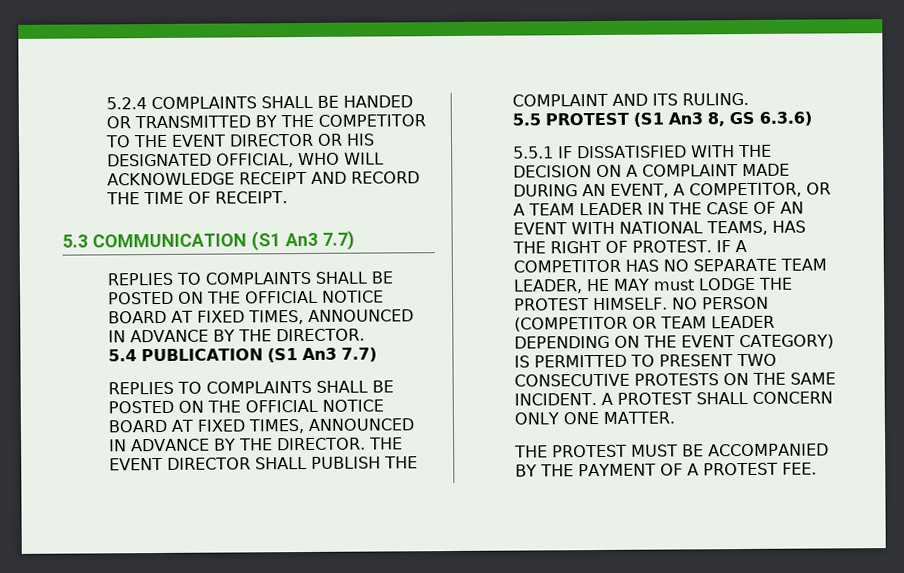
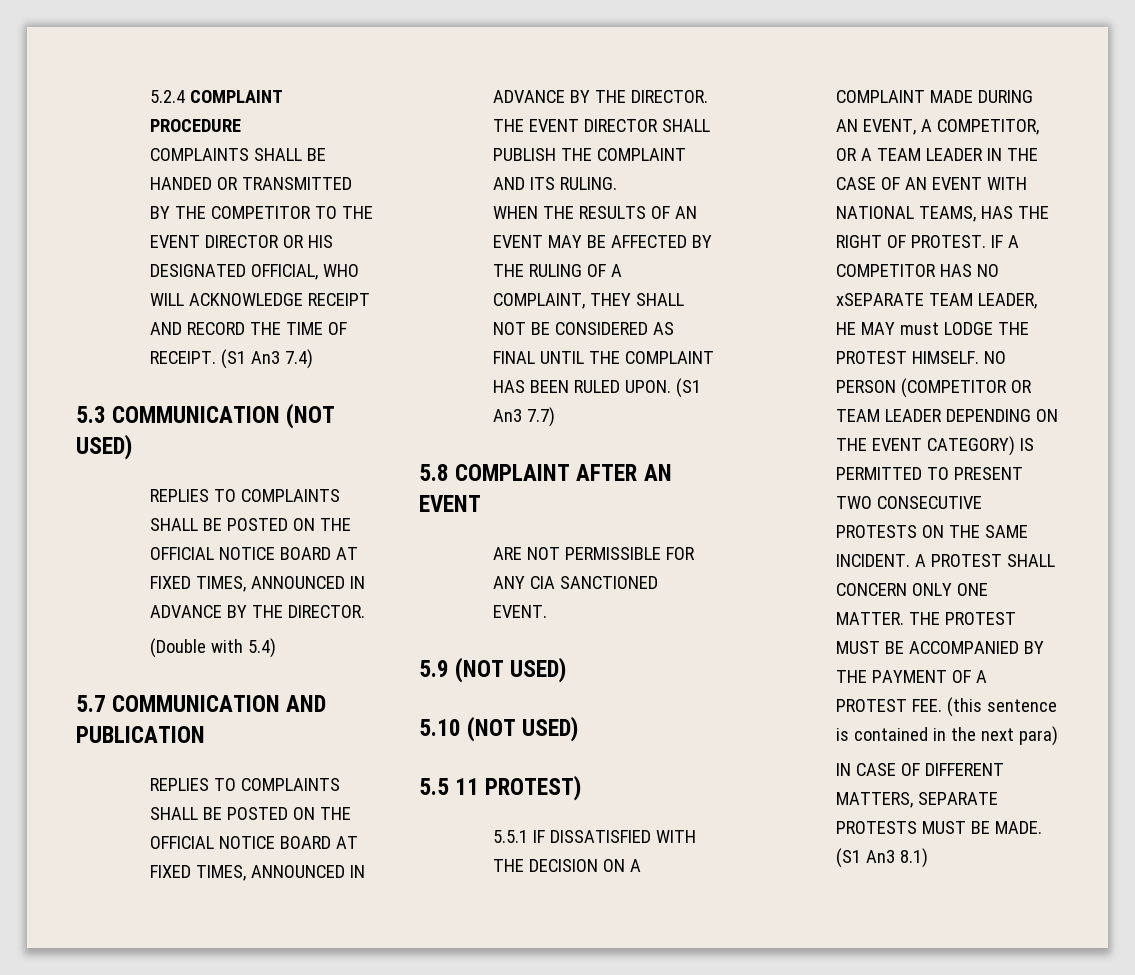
(148, 103) none -> [189,90,283,103] [149,119,241,132] COMPLAINT PROCEDURE //
(289, 197) none -> [220,349,313,369] (S1 An3 7.4)
[251,230,355,251] (S1 An3 7.7) -> [286,403,336,429] [76,434,132,460] (NOT USED)
[108,347,378,363] 5.4 PUBLICATION (S1 An3 7.7) -> [149,638,276,658] [76,695,327,712] [76,726,205,743] (Double with 5.4) // 5.7 COMMUNICATION AND PUBLICATION
[512,111,813,127] 5.5 PROTEST (S1 An3 8, GS 6.3.6) -> [492,206,697,219] [492,235,712,248] [492,264,622,277] [492,293,684,309] [492,322,674,335] [492,351,714,364] [492,378,701,398] [492,407,555,427] [419,464,672,481] [419,495,481,512] [492,547,695,560] [492,576,658,589] [492,605,547,618] [419,657,567,683] [419,716,579,742] [419,775,582,801] WHEN THE RESULTS OF AN EVENT MAY BE AFFECTED BY THE RULING OF A COMPLAINT, THEY SHALL NOT BE CONSIDERED AS FINAL UNTIL THE COMPLAINT HAS BEEN RULED UPON. (S1 An3 7.7) // 5.8 COMPLAINT AFTER AN EVENT // ARE NOT PERMISSIBLE FOR ANY CIA SANCTIONED EVENT. // 5.9 (NOT USED) // 5.10 (NOT USED) // 5.5 11 PROTEST)
[693,258,778,272] SEPARATE -> [835,293,924,306] xSEPARATE
(676, 417) // -> (904, 618) none
(818, 468) none -> [946,697,1057,717] [835,726,1058,746] [835,763,1004,776] [835,792,998,808] [835,821,1042,834] [835,848,928,868] (this sentence is contained in the next para) // IN CASE OF DIFFERENT MATTERS, SEPARATE PROTESTS MUST BE MADE. (S1 An3 8.1)

